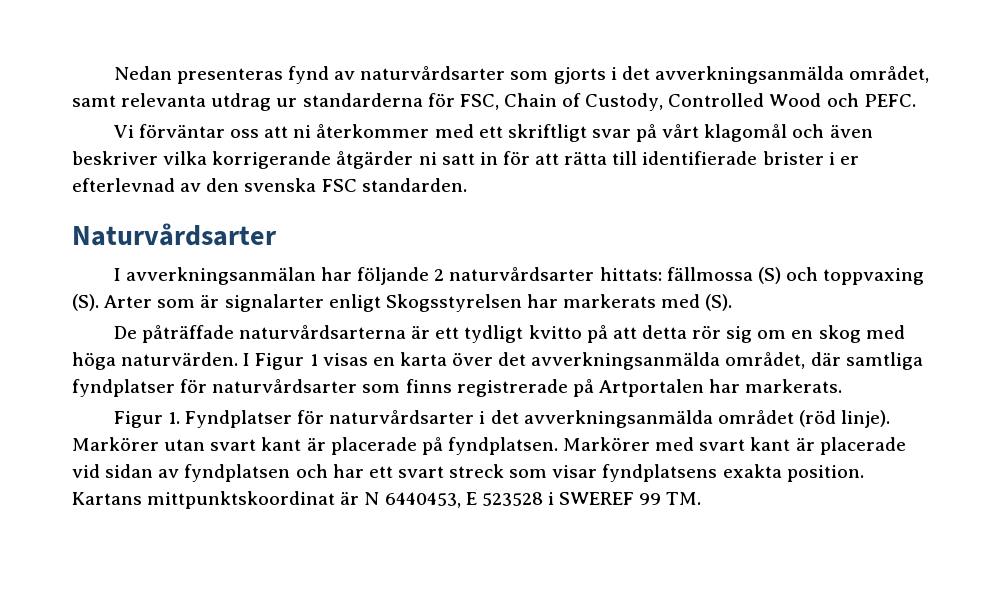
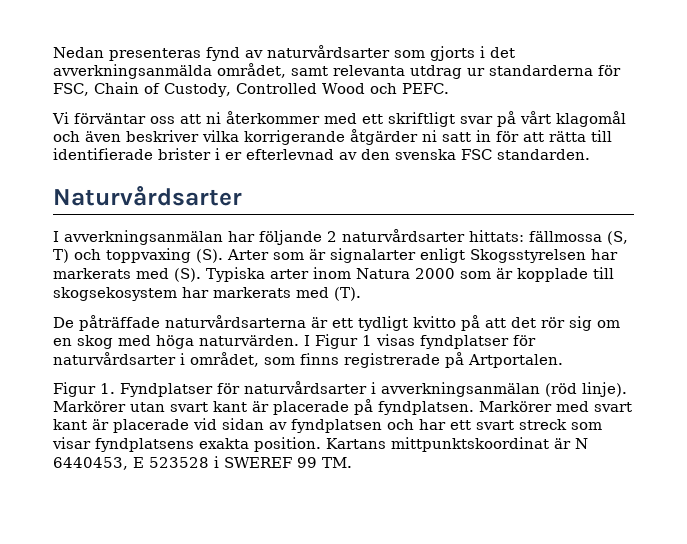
[757,267,781,284] (S) -> [607,231,628,245] [53,249,69,263] (S, T)
(733, 302) none -> [206,267,614,282] [53,287,361,301] Typiska arter inom Natura 2000 som är kopplade till skogsekosystem har markerats med (T).
[641,325,687,339] detta -> [511,317,536,328] det
[372,352,923,370] en karta över det avverkningsanmälda området, där samtliga -> (415, 340) none
(358, 386) none -> [180,352,259,367] i området,
[598,379,843,397] Artportalen har markerats. -> [468,354,563,368] Artportalen.
[490,410,794,428] det avverkningsanmälda området -> [381,382,540,397] avverkningsanmälan

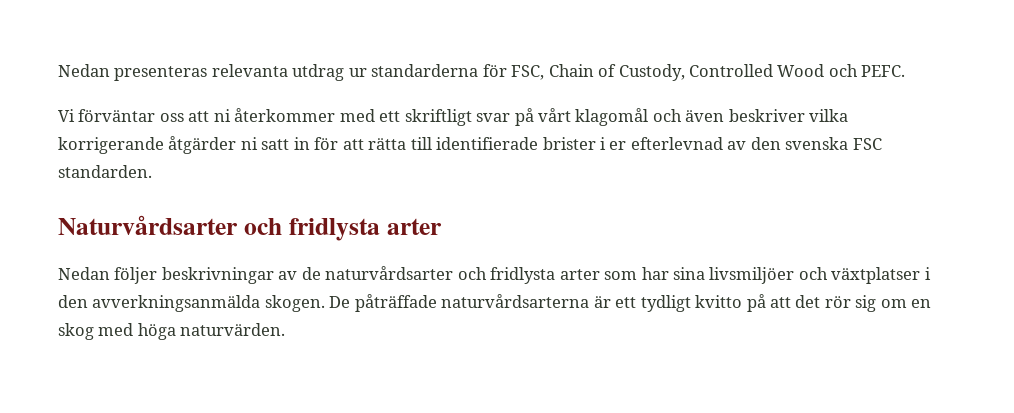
[206,45,515,61] [53,63,328,79] fynd av naturvårdsarter som gjorts i det avverkningsanmälda området, samt -> (208, 73) none
[53,229,628,245] [53,248,618,263] [53,267,614,282] [53,287,361,301] // I avverkningsanmälan har följande 2 naturvårdsarter hittats: fällmossa (S, T) och toppvaxing (S). Arter som är signalarter enligt Skogsstyrelsen har markerats med (S). Typiska arter inom Natura 2000 som är kopplade till skogsekosystem har markerats med (T). // -> [243,218,442,241] [58,266,931,284] [58,295,325,312] och fridlysta arter // Nedan följer beskrivningar av de naturvårdsarter och fridlysta arter som har sina livsmiljöer och växtplatser i den avverkningsanmälda skogen.
[304,334,536,349] [53,352,563,368] [53,381,627,397] [53,399,632,415] [53,418,602,433] [52,437,588,452] [53,456,352,470] I Figur 1 visas fyndplatser för naturvårdsarter i området, som finns registrerade på Artportalen. // Figur 1. Fyndplatser för naturvårdsarter i avverkningsanmälan (röd linje). Markörer utan svart kant är placerade på fyndplatsen. Markörer med svart kant är placerade vid sidan av fyndplatsen och har ett svart streck som visar fyndplatsens exakta position. Kartans mittpunktskoordinat är N 6440453, E 523528 i SWEREF 99 TM. -> (286, 329) none

